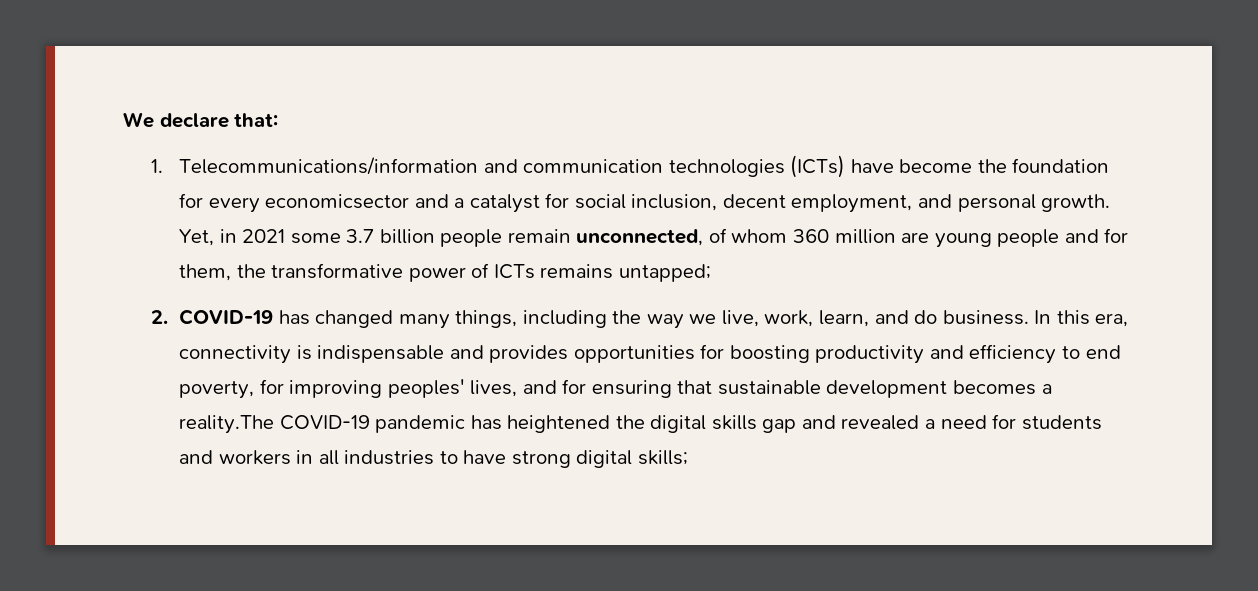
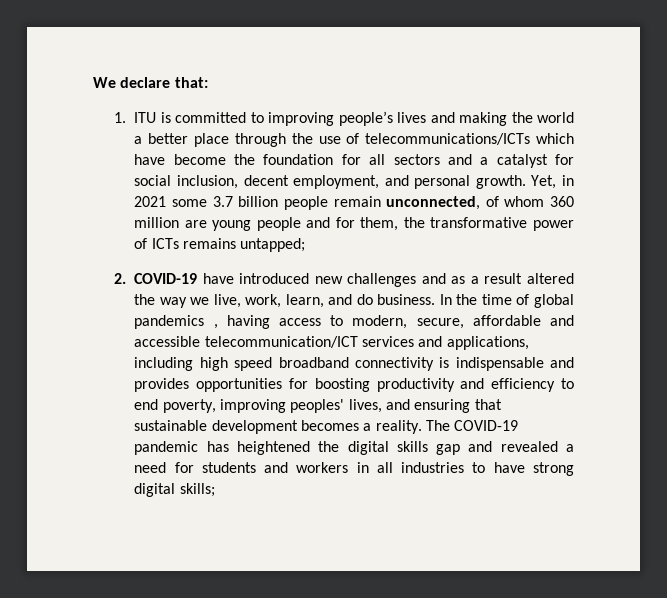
[179,155,846,178] Telecommunications/information and communication technologies (ICTs) -> [134,111,575,126] [134,133,574,147] ITU is committed to improving people’s lives and making the world a better place through the use of telecommunications/ICTs which
[208,194,410,213] every economicsector -> [369,154,440,165] all sectors
[278,310,607,329] has changed many things, including -> [202,273,575,287] have introduced new challenges and as a result altered
[1056,310,1129,327] this era, -> [456,294,575,308] [134,315,574,329] [134,336,529,350] [134,357,349,371] the time of global pandemics , having access to modern, secure, affordable and accessible telecommunication/ICT services and applications, including high speed broadband
[259,379,284,394] for -> (216, 406) none
[562,379,587,394] for -> (410, 404) none
[179,415,275,434] reality.The -> [375,420,450,434] reality. The

